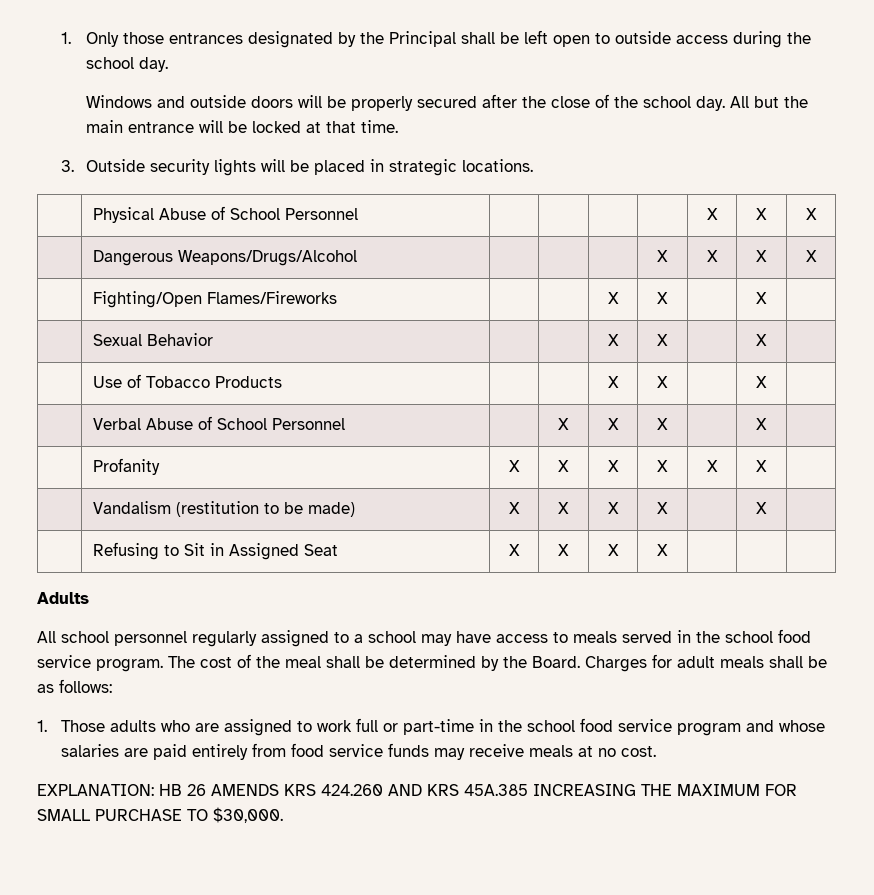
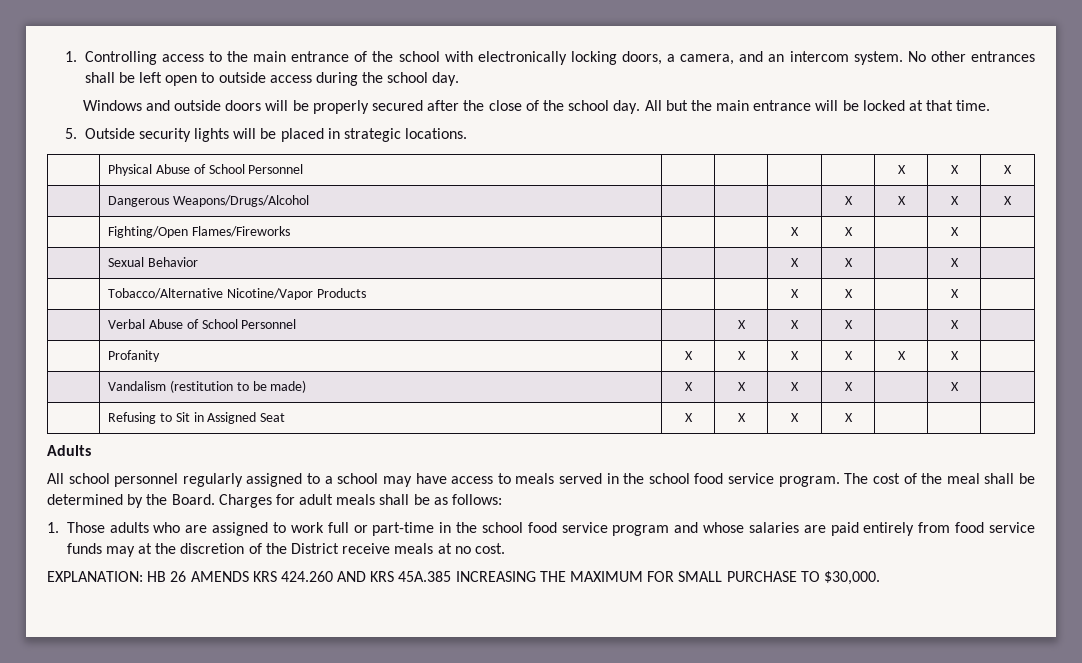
[61,31,456,48] 1. Only those entrances designated by the Principal -> [64,51,1036,65] 1. Controlling access to the main entrance of the school with electronically locking doors, a camera, and an intercom system. No other entrances
[61,160,75,172] 3. -> [64,128,77,139] 5.
[92,374,210,388] Use of Tobacco -> [108,288,314,300] Tobacco/Alternative Nicotine/Vapor
(466, 754) none -> [138,543,340,554] at the discretion of the District

